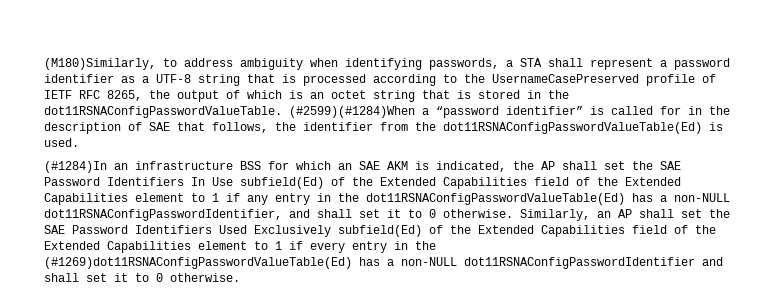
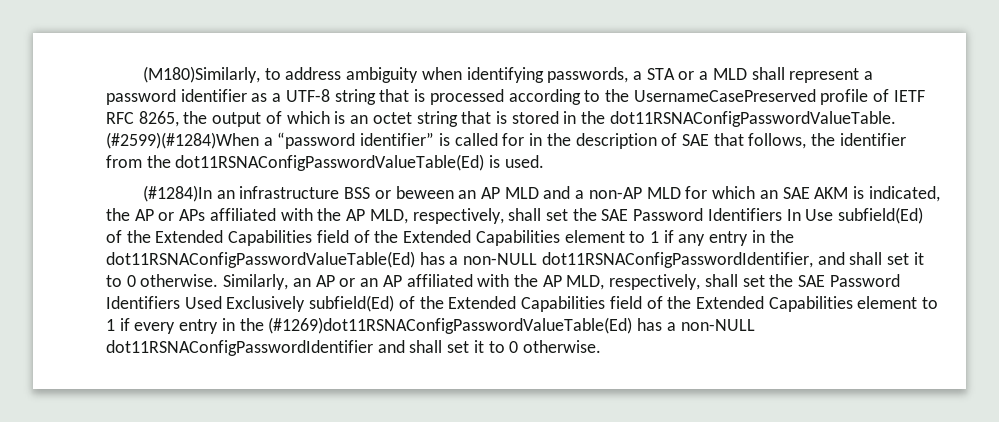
(542, 62) none -> [678,68,747,80] or a MLD
(261, 165) none -> [374,186,681,199] or beween an AP MLD and a non-AP MLD
(555, 165) none -> [158,208,504,224] or APs affiliated with the AP MLD, respectively,
(632, 213) none -> [339,274,701,290] or an AP affiliated with the AP MLD, respectively,

